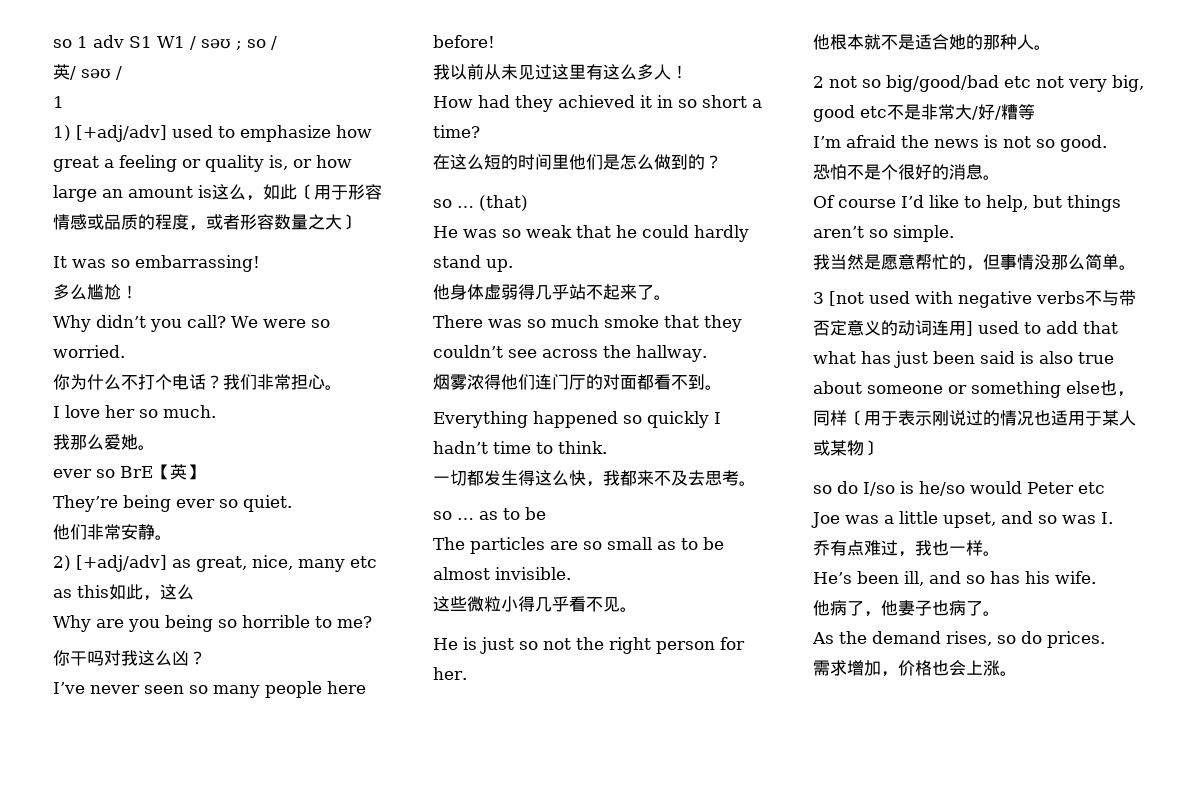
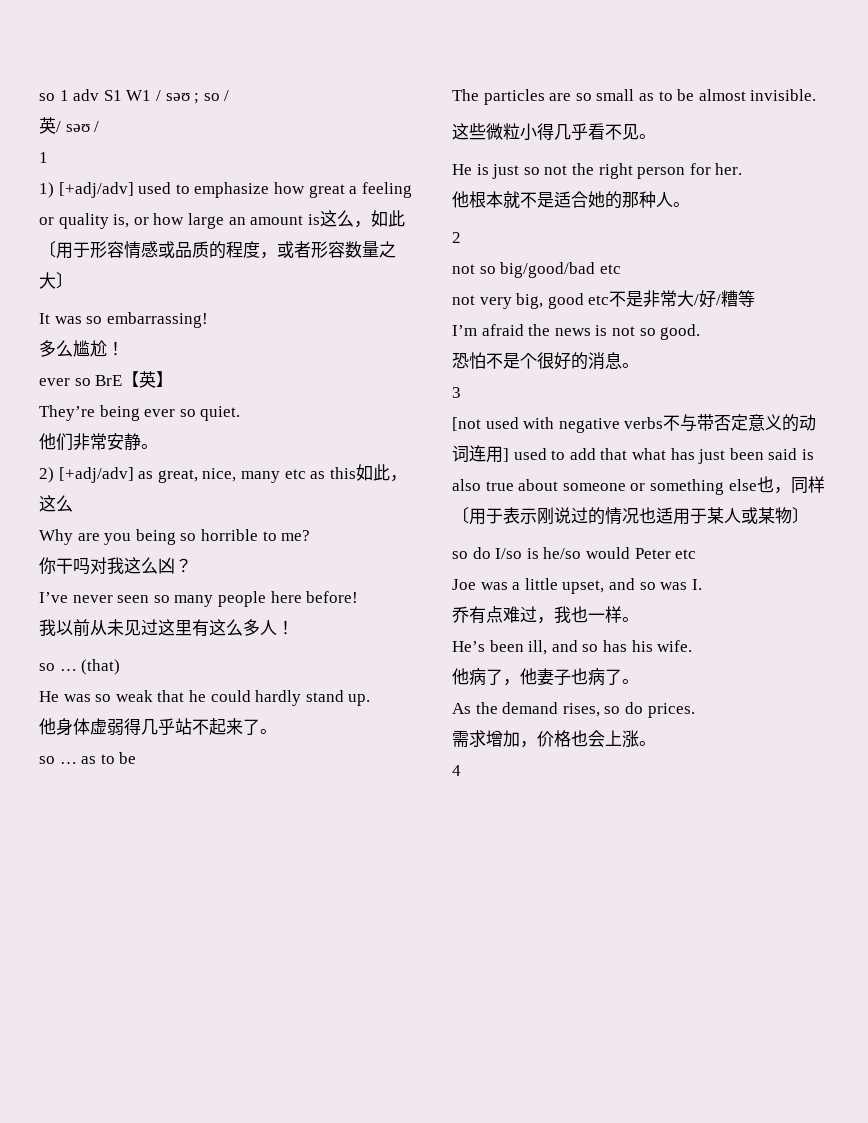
[53,315,330,332] [53,345,125,358] [53,374,342,390] [53,405,216,418] [53,434,155,450] // Why didn’t you call? We were so worried. // 你为什么不打个电话？我们非常担心。 // I love her so much. // 我那么爱她。 -> (124, 348) none
[433,95,762,112] [433,125,480,138] [433,154,722,170] // How had they achieved it in so short a time? // 在这么短的时间里他们是怎么做到的？ -> (294, 627) none
[433,315,742,332] [433,345,707,362] [433,374,722,390] [433,411,721,428] [433,441,607,454] [433,470,756,487] // There was so much smoke that they couldn’t see across the hallway. // 烟雾浓得他们连门厅的对面都看不到。 // Everything happened so quickly I hadn’t time to think. // 一切都发生得这么快，我都来不及去思考。 -> (277, 731) none
(824, 82) none -> (461, 237) //
(1031, 82) none -> (621, 269) //
[813,195,1121,212] [813,225,954,242] [813,254,1136,271] [813,292,824,304] Of course I’d like to help, but things aren’t so simple. // 我当然是愿意帮忙的，但事情没那么简单。 // 3 -> [452,387,461,398] 3 //
(1017, 673) none -> [452,765,461,776] // 4

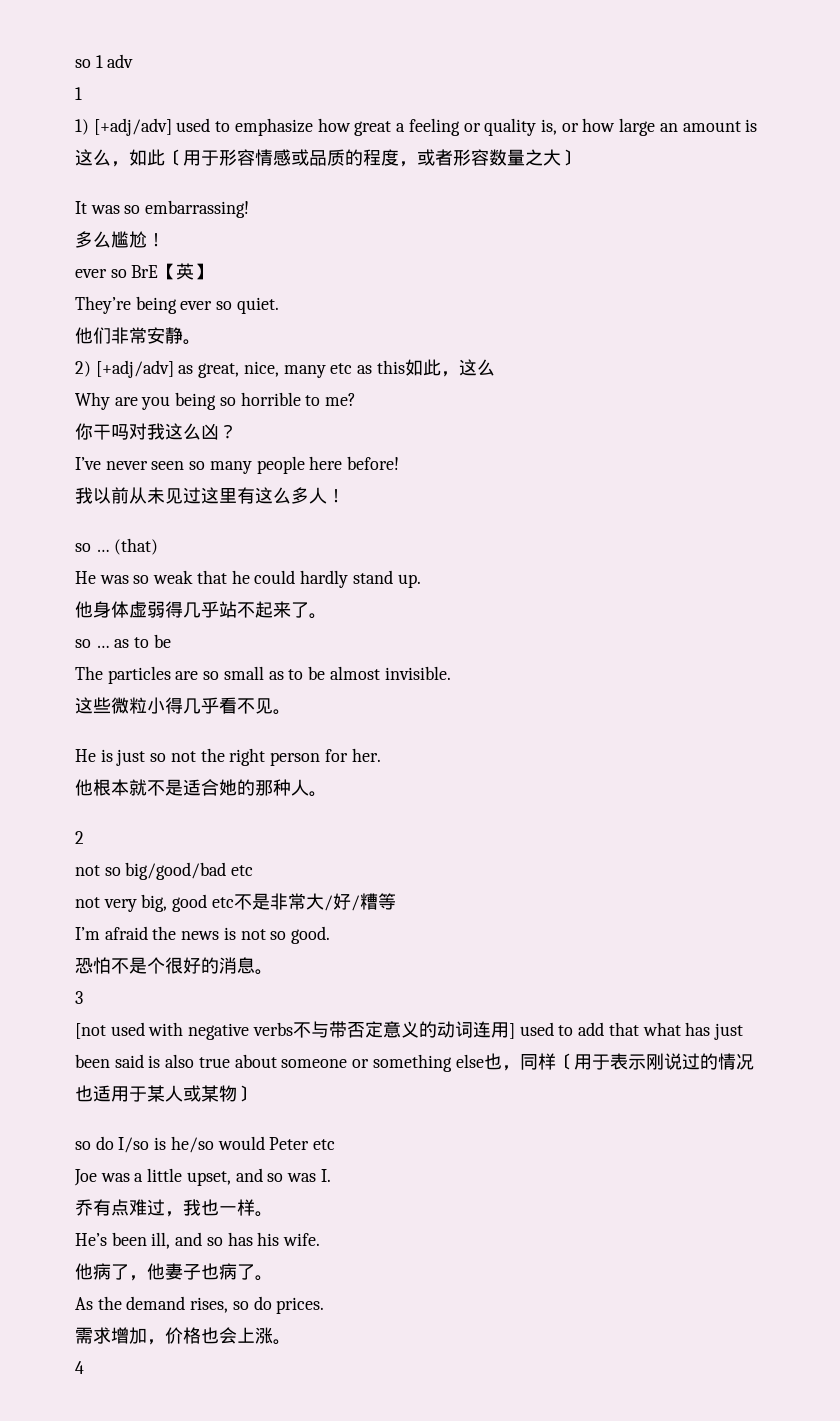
[103,90,230,104] [39,117,100,134] S1 W1 / səʊ ; so / // 英/ səʊ / -> (134, 61) none

